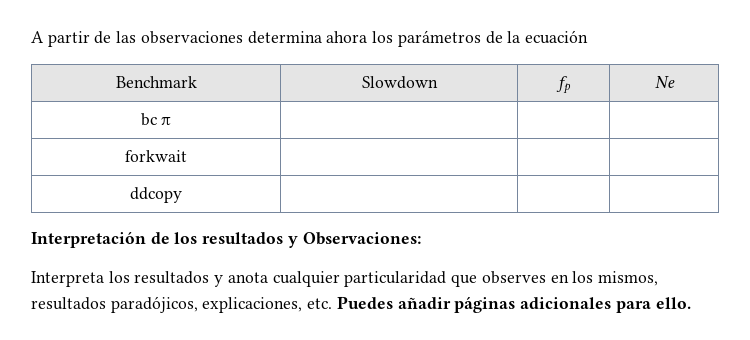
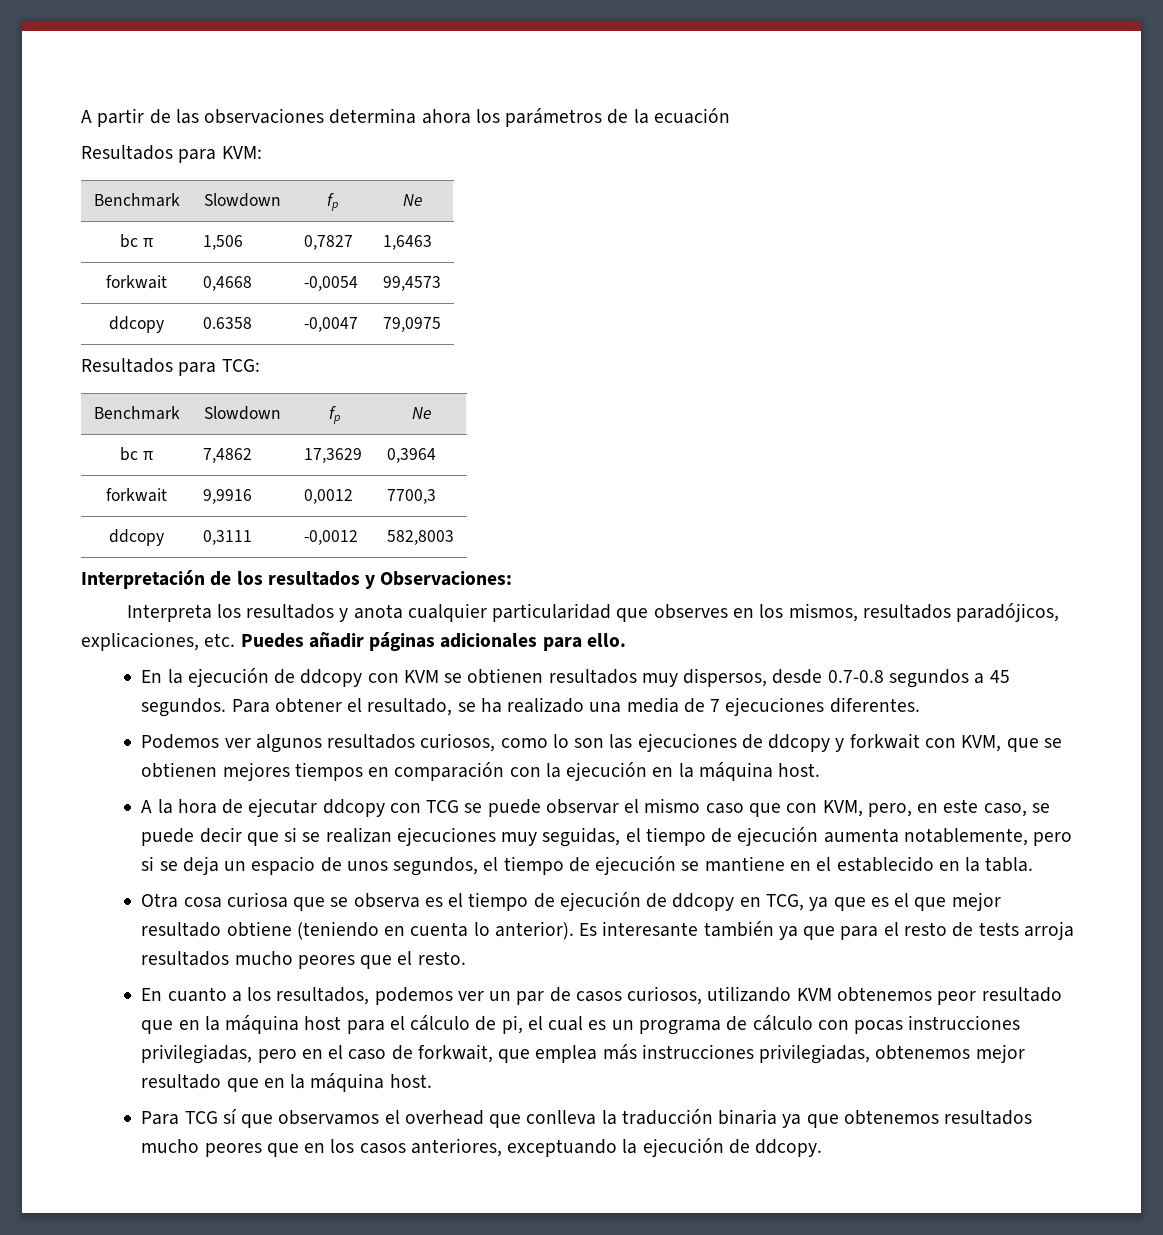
[115,76,197,88] [361,76,438,89] [555,76,571,94] [654,76,675,88] [140,113,172,126] [125,150,187,162] [130,187,182,203] // Benchmark | Slowdown | fp | Ne // bc π | | | // forkwait | | | // ddcopy | | | -> [81,145,262,163] [93,193,180,207] [203,193,281,207] [326,193,338,211] [403,194,422,206] [120,234,153,248] [202,235,243,250] [303,235,353,250] [382,235,432,250] [106,275,167,289] [202,276,252,291] [303,276,358,291] [382,276,441,291] [109,316,164,333] [202,317,252,329] [303,317,358,332] [382,317,441,332] [81,358,260,376] [93,406,180,420] [203,406,281,420] [328,406,340,424] [411,407,431,419] [120,447,153,461] [202,448,252,463] [303,448,362,463] [386,448,436,463] [106,488,167,502] [202,489,252,504] [303,489,353,504] [386,489,436,504] [109,529,164,546] [202,530,252,545] [303,530,358,545] [386,530,454,545] // Resultados para KVM: // Benchmark | Slowdown | fp | Ne // bc π | 1,506 | 0,7827 | 1,6463 // forkwait | 0,4668 | -0,0054 | 99,4573 // ddcopy | 0.6358 | -0,0047 | 79,0975 // Resultados para TCG: // Benchmark | Slowdown | fp | Ne // bc π | 7,4862 | 17,3629 | 0,3964 // forkwait | 9,9916 | 0,0012 | 7700,3 // ddcopy | 0,3111 | -0,0012 | 582,8003
(691, 303) none -> [141,668,1010,688] [141,697,920,717] [141,733,1062,753] [141,762,821,781] [141,798,1050,817] [141,827,1073,847] [141,856,1034,876] [141,892,1001,911] [141,921,1074,940] [141,951,466,969] [141,986,1062,1005] [141,1015,1021,1035] [141,1044,1025,1064] [141,1073,432,1092] [141,1109,1033,1128] [141,1138,823,1157] // En la ejecución de ddcopy con KVM se obtienen resultados muy dispersos, desde 0.7-0.8 segundos a 45 segundos. Para obtener el resultado, se ha realizado una media de 7 ejecuciones diferentes. // Podemos ver algunos resultados curiosos, como lo son las ejecuciones de ddcopy y forkwait con KVM, que se obtienen mejores tiempos en comparación con la ejecución en la máquina host. // A la hora de ejecutar ddcopy con TCG se puede observar el mismo caso que con KVM, pero, en este caso, se puede decir que si se realizan ejecuciones muy seguidas, el tiempo de ejecución aumenta notablemente, pero si se deja un espacio de unos segundos, el tiempo de ejecución se mantiene en el establecido en la tabla. // Otra cosa curiosa que se observa es el tiempo de ejecución de ddcopy en TCG, ya que es el que mejor resultado obtiene (teniendo en cuenta lo anterior). Es interesante también ya que para el resto de tests arroja resultados mucho peores que el resto. // En cuanto a los resultados, podemos ver un par de casos curiosos, utilizando KVM obtenemos peor resultado que en la máquina host para el cálculo de pi, el cual es un programa de cálculo con pocas instrucciones privilegiadas, pero en el caso de forkwait, que emplea más instrucciones privilegiadas, obtenemos mejor resultado que en la máquina host. // Para TCG sí que observamos el overhead que conlleva la traducción binaria ya que obtenemos resultados mucho peores que en los casos anteriores, exceptuando la ejecución de ddcopy.

